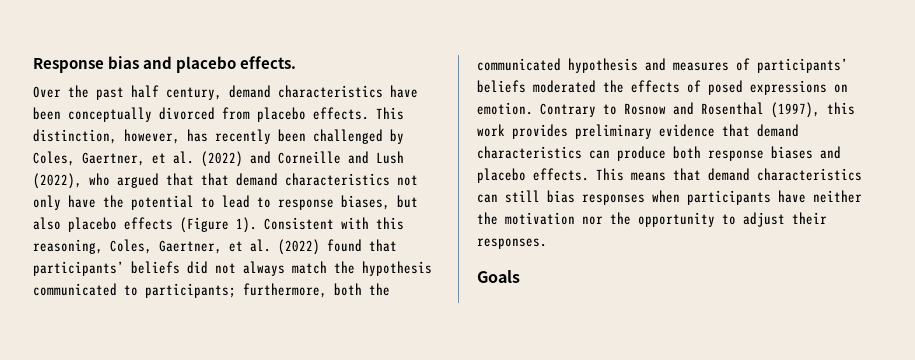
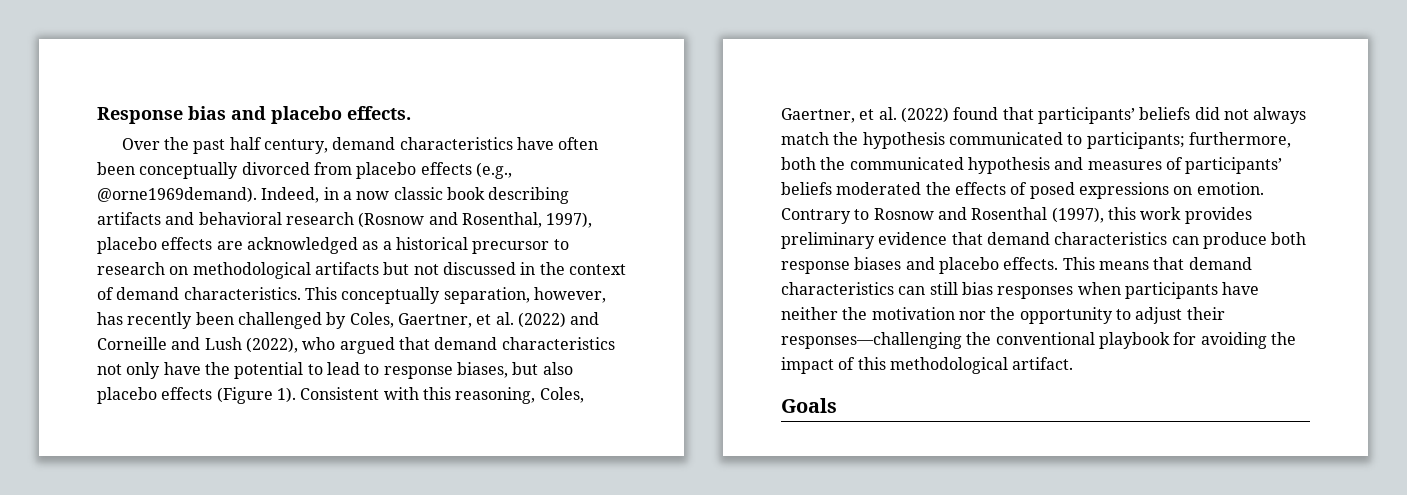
(418, 91) none -> [558,137,599,150] often
[313,107,404,120] [33,129,117,144] effects. This distinction, -> [420,162,512,179] [97,187,570,204] [97,212,593,228] [97,237,569,254] [97,262,626,279] [97,287,530,304] effects (e.g., @orne1969demand). Indeed, in a now classic book describing artifacts and behavioral research (Rosnow and Rosenthal, 1997), placebo effects are acknowledged as a historical precursor to research on methodological artifacts but not discussed in the context of demand characteristics. This conceptually separation,
[201,173,229,186] that -> (430, 343) none
[477,238,547,249] responses. -> [781,332,1296,349] [781,357,1074,374] responses—challenging the conventional playbook for avoiding the impact of this methodological artifact.

